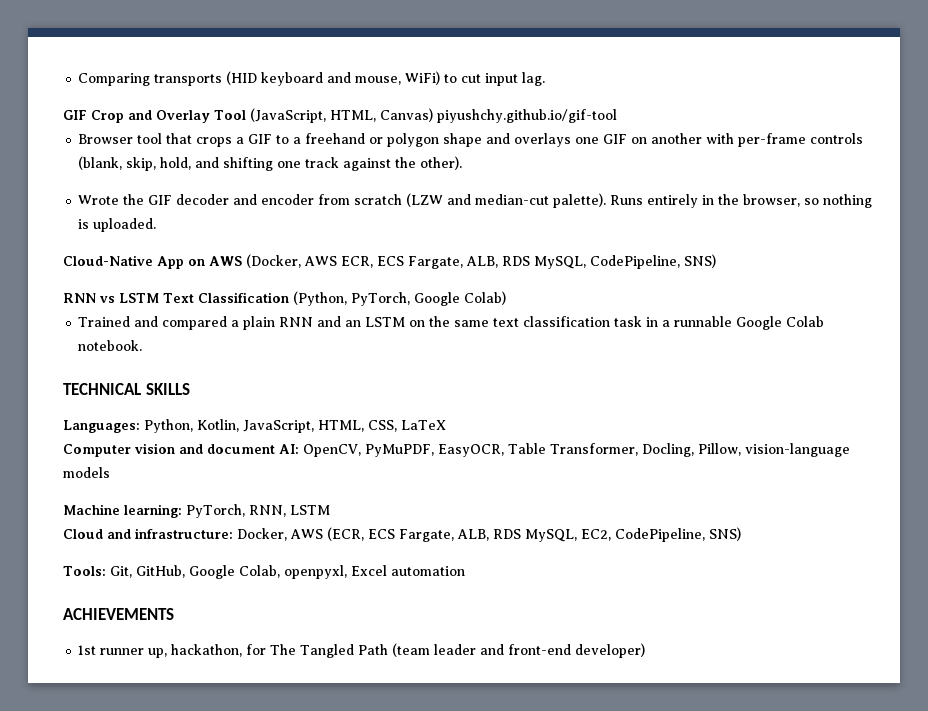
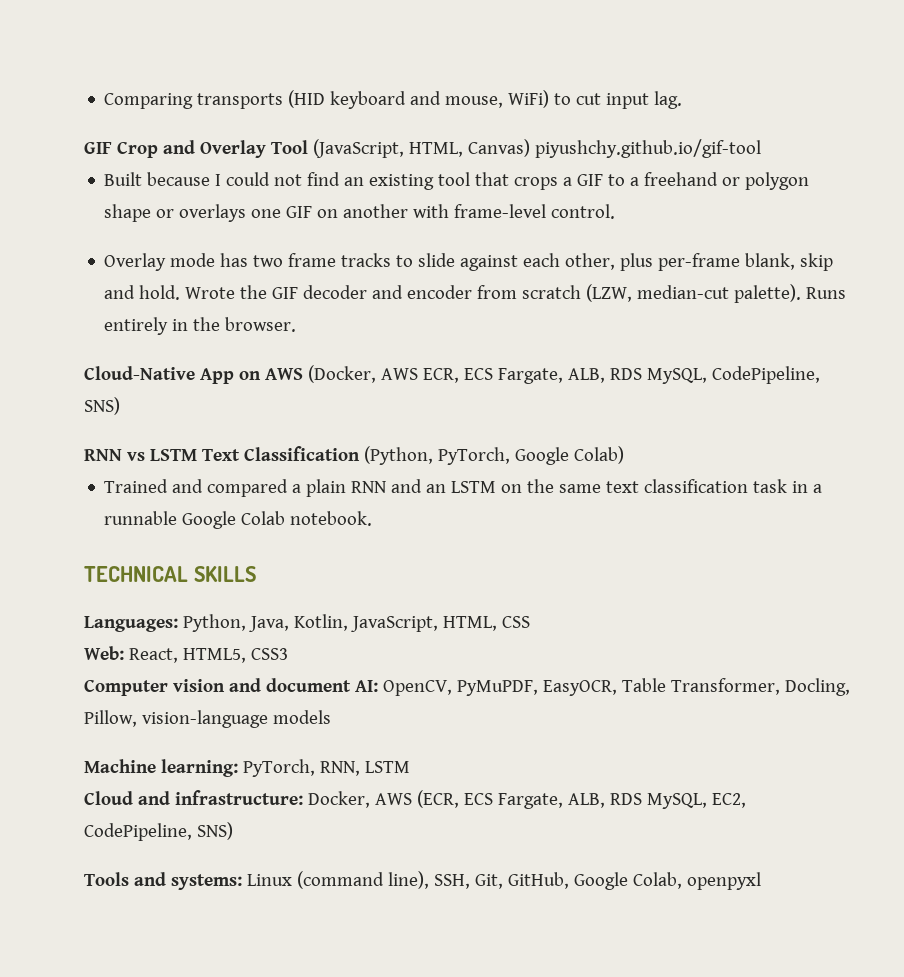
[78,134,134,144] Browser -> [104,172,435,190] Built because I could not find an existing
[486,133,511,144] and -> [156,209,175,218] or
[738,133,864,147] [78,156,463,171] per-frame controls (blank, skip, hold, and shifting one track against the other). // -> [454,204,616,219] [104,253,834,271] [104,285,181,300] frame-level control. // Overlay mode has two frame tracks to slide against each other, plus per-frame blank, skip and hold.
[406,193,472,207] (LZW and -> [586,284,633,302] (LZW,
[743,194,873,208] [78,218,157,232] browser, so nothing is uploaded. -> [225,317,297,332] browser.
(193, 426) none -> [248,616,289,632] Java,
[368,420,446,432] CSS, LaTeX -> [501,616,530,628] [84,646,288,663] CSS // Web: React, HTML5, CSS3
[63,565,465,579] [63,608,174,620] [78,643,646,658] Tools: Git, GitHub, Google Colab, openpyxl, Excel automation // ACHIEVEMENTS // 1st runner up, hackathon, for The Tangled Path (team leader and front-end developer) -> [84,871,761,890] Tools and systems: Linux (command line), SSH, Git, GitHub, Google Colab, openpyxl

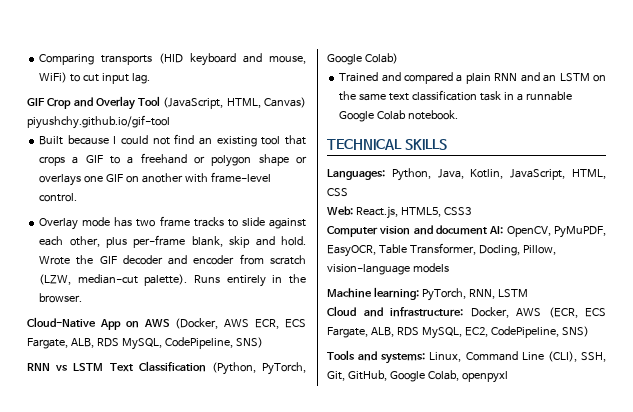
[128,648,178,663] React, -> [355,206,398,219] React.js,
[246,871,429,889] Linux (command line), -> [429,351,577,362] Linux, Command Line (CLI),

